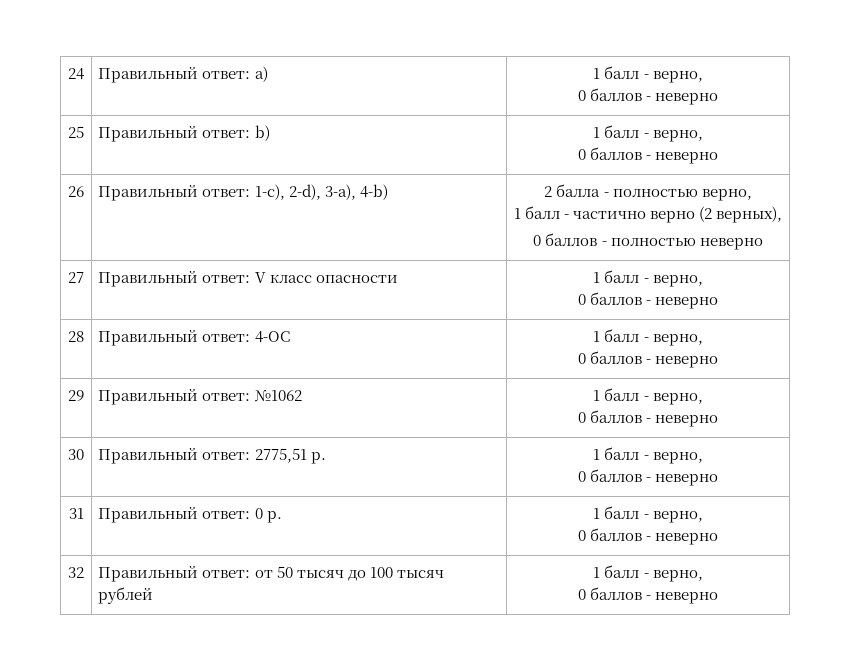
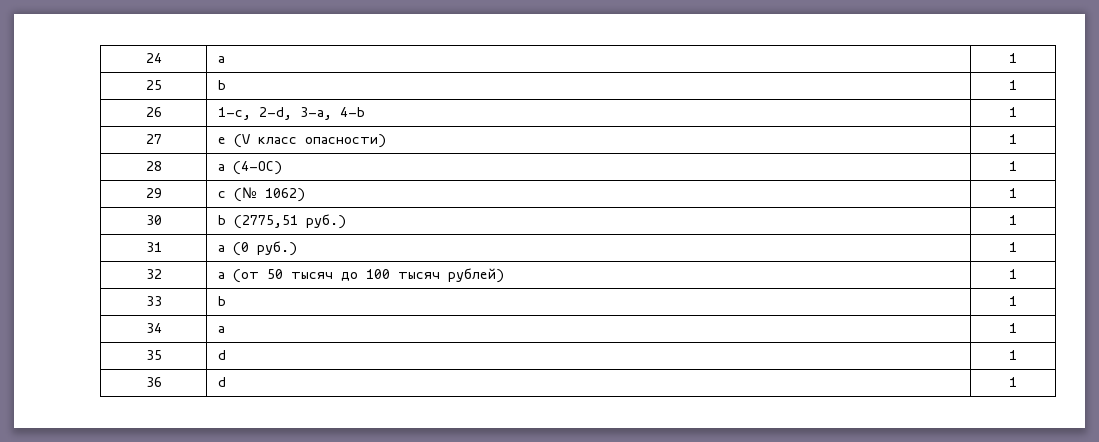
[98,66,268,83] [593,66,703,83] [577,88,719,105] [68,126,84,138] [98,125,270,142] [593,125,703,142] [577,147,719,164] [68,186,84,197] [98,184,388,201] [544,184,752,201] [513,206,783,223] [533,233,763,250] [68,272,84,283] [98,270,398,287] [593,270,703,287] [577,292,719,309] [68,331,84,342] [98,329,290,346] [593,329,703,346] [577,351,719,368] [68,390,84,401] [98,388,302,405] [593,388,703,405] [577,410,719,427] [68,449,84,460] [98,447,326,464] [593,447,703,464] [577,469,719,486] [68,508,84,519] [98,506,282,523] [593,506,703,523] [577,528,719,545] [68,567,84,578] [98,565,273,582] Правильный ответ: a) | 1 балл - верно, // 0 баллов - неверно // 25 | Правильный ответ: b) | 1 балл - верно, // 0 баллов - неверно // 26 | Правильный ответ: 1-c), 2-d), 3-a), 4-b) | 2 балла - полностью верно, // 1 балл - частично верно (2 верных), // 0 баллов - полностью неверно // 27 | Правильный ответ: V класс опасности | 1 балл - верно, // 0 баллов - неверно // 28 | Правильный ответ: 4-ОС | 1 балл - верно, // 0 баллов - неверно // 29 | Правильный ответ: №1062 | 1 балл - верно, // 0 баллов - неверно // 30 | Правильный ответ: 2775,51 р. | 1 балл - верно, // 0 баллов - неверно // 31 | Правильный ответ: 0 р. | 1 балл - верно, // 0 баллов - неверно // 32 | Правильный ответ: от -> [217,56,225,63] [1009,53,1017,63] [145,80,162,90] [217,80,226,90] [1009,80,1017,90] [145,107,162,117] [217,107,365,120] [1009,107,1017,117] [145,134,162,144] [217,134,386,148] [1009,134,1017,144] [145,161,162,171] [217,161,282,175] [1009,161,1017,171] [145,188,162,198] [217,187,305,202] [1009,188,1017,198] [145,215,162,225] [217,214,346,229] [1009,215,1017,225] [145,242,162,252] [217,241,297,256] [1009,242,1017,252] [145,269,162,279] [217,269,259,283] a | 1 // 25 | b | 1 // 26 | 1-c, 2-d, 3-a, 4-b | 1 // 27 | e (V класс опасности) | 1 // 28 | a (4-ОС) | 1 // 29 | c (№ 1062) | 1 // 30 | b (2775,51 руб.) | 1 // 31 | a (0 руб.) | 1 // 32 | a (от
[98,587,154,604] [593,565,703,582] [577,587,719,604] рублей | 1 балл - верно, // 0 баллов - неверно -> [447,268,504,283] [1009,269,1017,279] [145,296,162,306] [217,296,226,306] [1009,296,1017,306] [145,323,162,333] [217,326,225,333] [1009,323,1017,333] [145,350,162,360] [217,350,226,360] [1009,350,1017,360] [145,377,162,387] [217,377,226,387] [1009,377,1017,387] рублей) | 1 // 33 | b | 1 // 34 | a | 1 // 35 | d | 1 // 36 | d | 1

